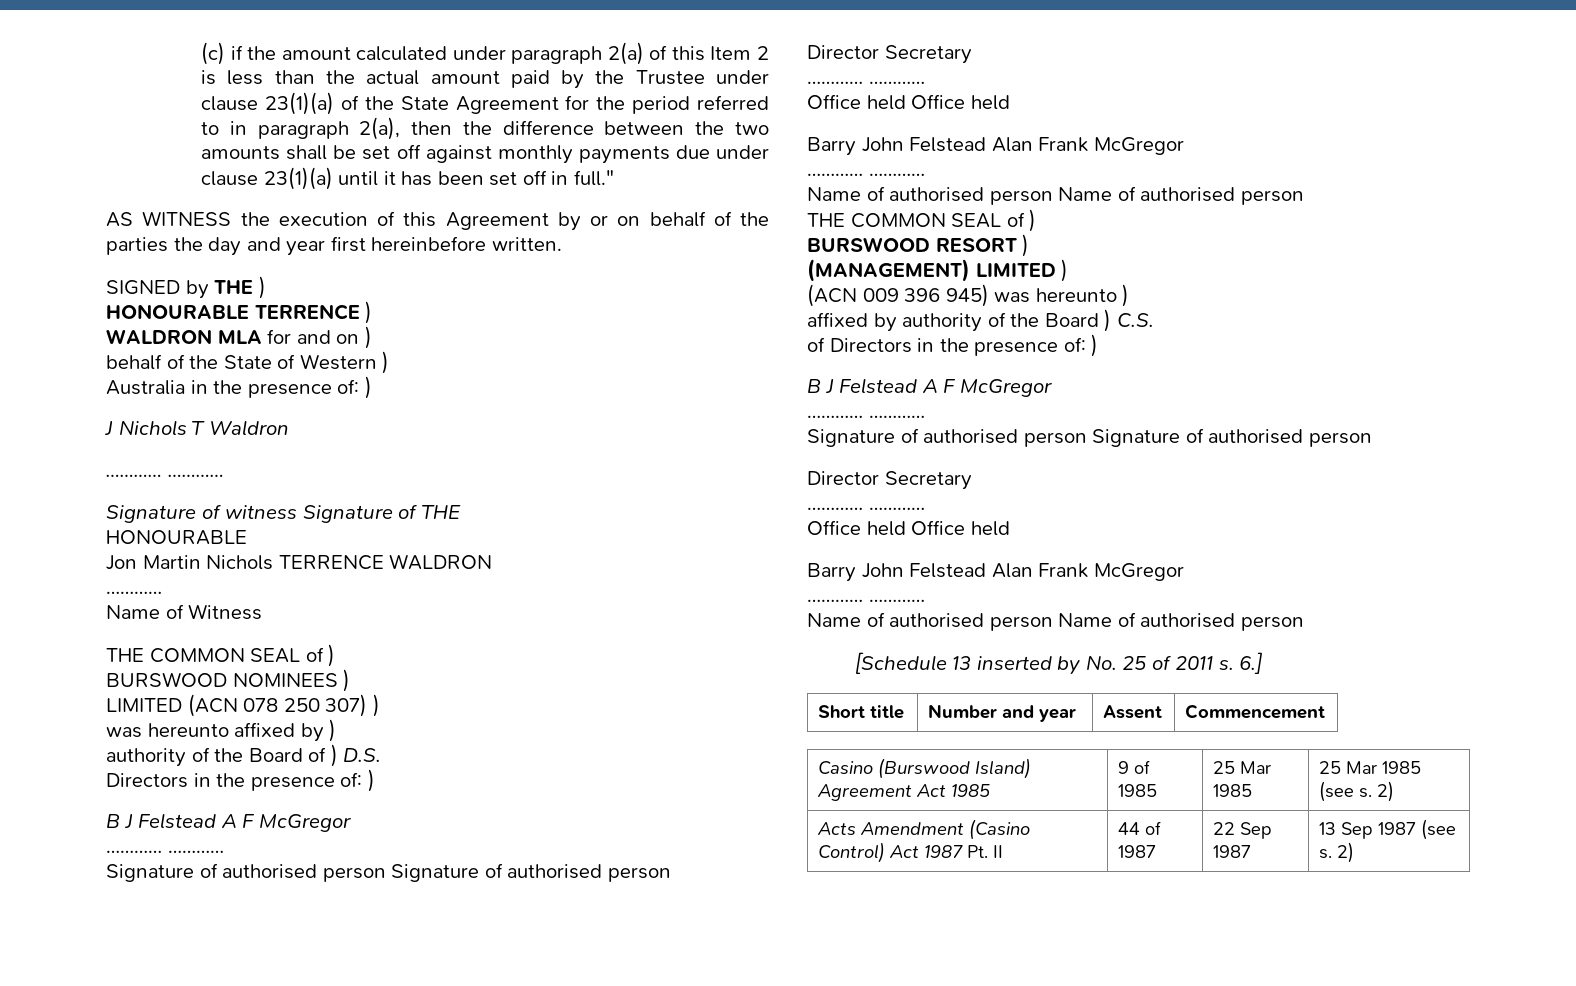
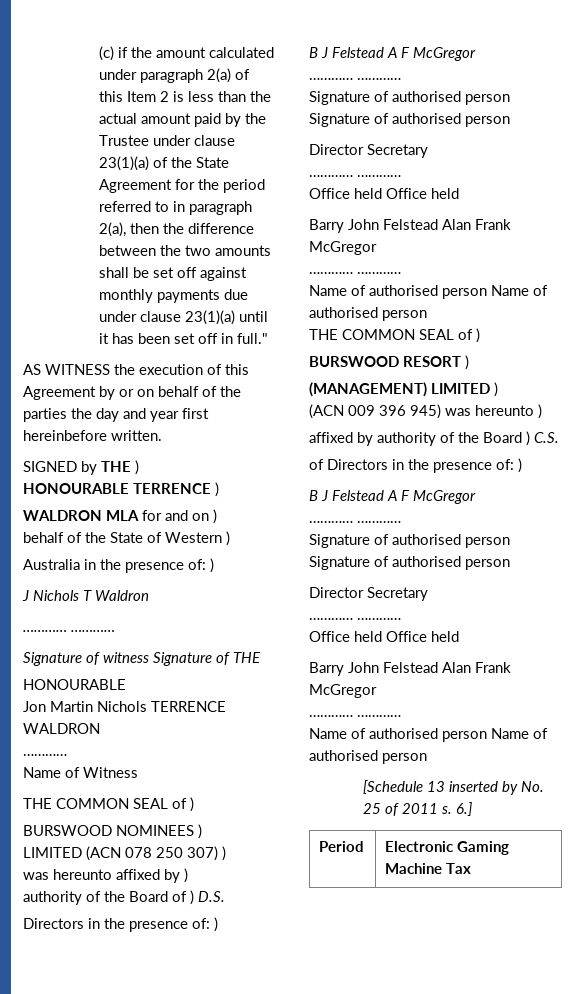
[818,705,905,719] [928,704,1077,722] [1103,705,1163,719] [1185,704,1326,719] [818,758,1032,779] [817,784,991,801] [1118,760,1151,774] [1118,784,1158,797] [1213,761,1272,774] [1213,784,1253,797] [1319,761,1422,774] [1319,781,1395,802] [817,819,1031,840] [818,842,1004,863] [1118,821,1162,835] [1118,845,1157,858] [1213,822,1273,839] [1213,845,1252,858] [1319,819,1457,840] [1319,842,1355,863] Short title | Number and year | Assent | Commencement // Casino (Burswood Island) Agreement Act 1985 | 9 of 1985 | 25 Mar 1985 | 25 Mar 1985 (see s. 2) // Acts Amendment (Casino Control) Act 1987 Pt. II | 44 of 1987 | 22 Sep 1987 | 13 Sep 1987 (see s. 2) -> [319,841,365,852] [385,841,510,855] [385,863,472,874] Period | Electronic Gaming Machine Tax

